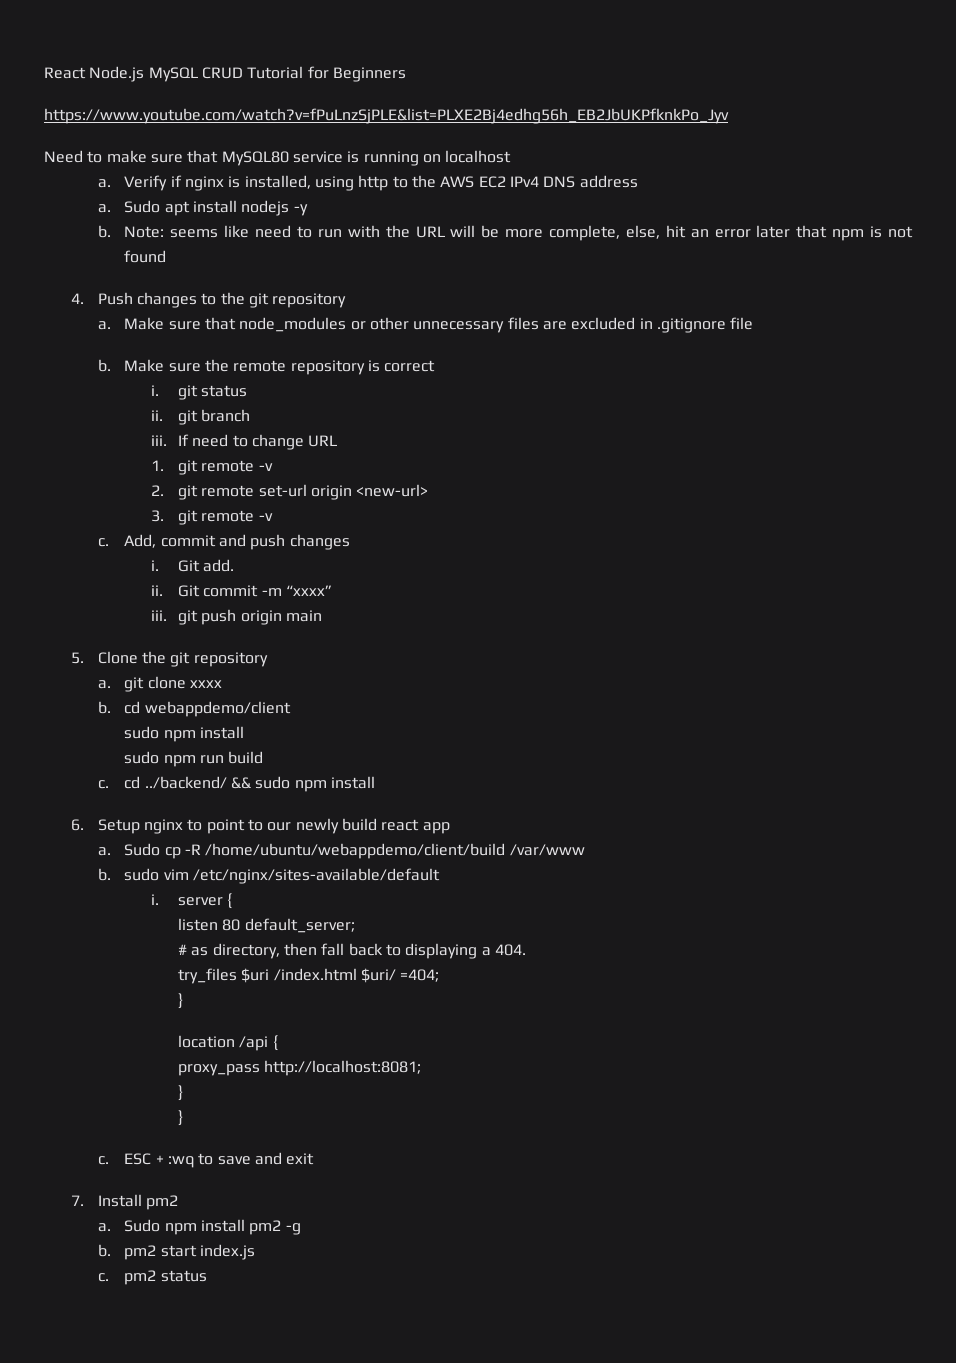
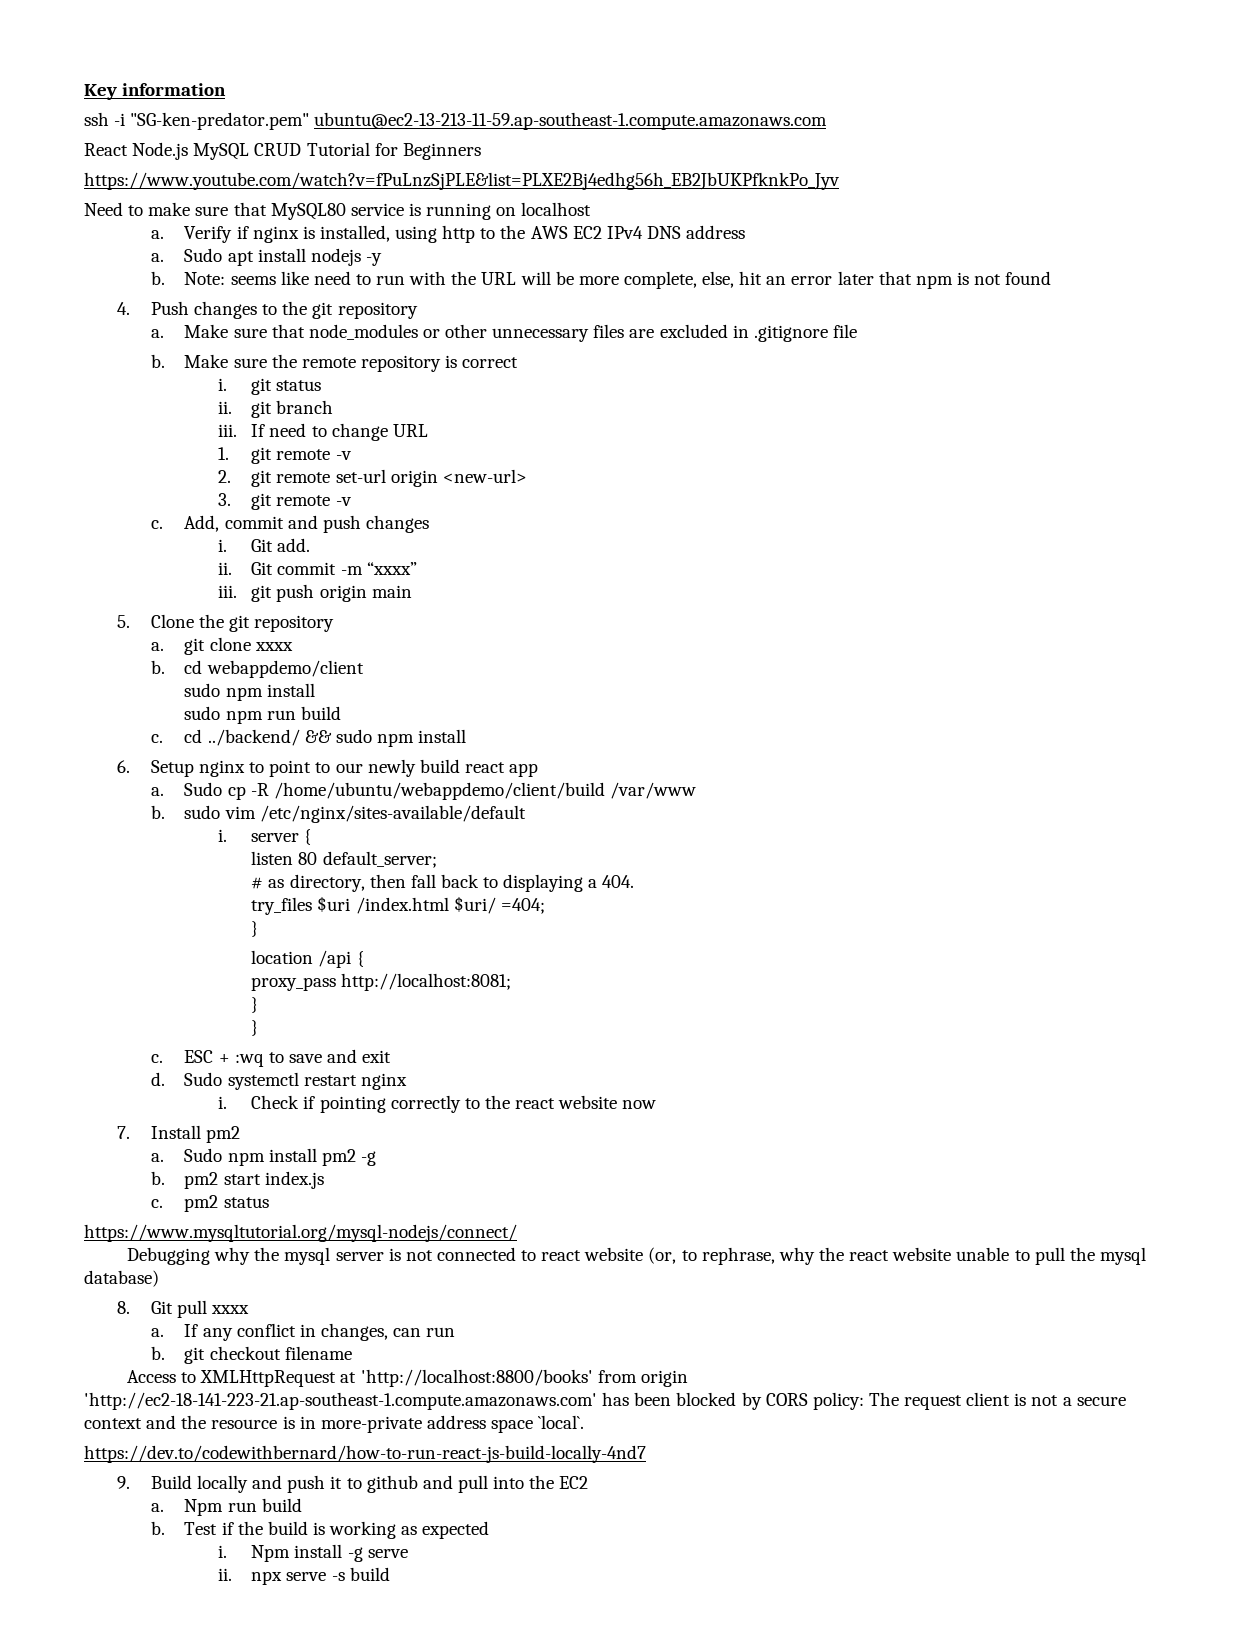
(44, 73) none -> [84,83,227,100] [84,112,828,130] Key information // ssh -i "SG-ken-predator.pem" ubuntu@ec2-13-213-11-59.ap-southeast-1.compute.amazonaws.com //
(315, 1159) none -> [150,1072,407,1090] [217,1095,657,1113] // d. Sudo systemctl restart nginx // i. Check if pointing correctly to the react website now
(207, 1276) none -> [84,1224,517,1242] [127,1247,1146,1265] [84,1270,159,1287] [117,1300,250,1318] [150,1323,456,1341] [150,1346,352,1364] [127,1369,688,1387] [84,1392,1126,1410] [84,1415,585,1433] [84,1445,646,1463] [117,1475,589,1493] [150,1498,302,1516] [150,1521,490,1539] [217,1544,408,1562] [217,1567,390,1585] // https://www.mysqltutorial.org/mysql-nodejs/connect/ // Debugging why the mysql server is not connected to react website (or, to rephrase, why the react website unable to pull the mysql database) // 8. Git pull xxxx // a. If any conflict in changes, can run // b. git checkout filename // Access to XMLHttpRequest at 'http://localhost:8800/books' from origin 'http://ec2-18-141-223-21.ap-southeast-1.compute.amazonaws.com' has been blocked by CORS policy: The request client is not a secure context and the resource is in more-private address space `local`. // https://dev.to/codewithbernard/how-to-run-react-js-build-locally-4nd7 // 9. Build locally and push it to github and pull into the EC2 // a. Npm run build // b. Test if the build is working as expected // i. Npm install -g serve // ii. npx serve -s build

